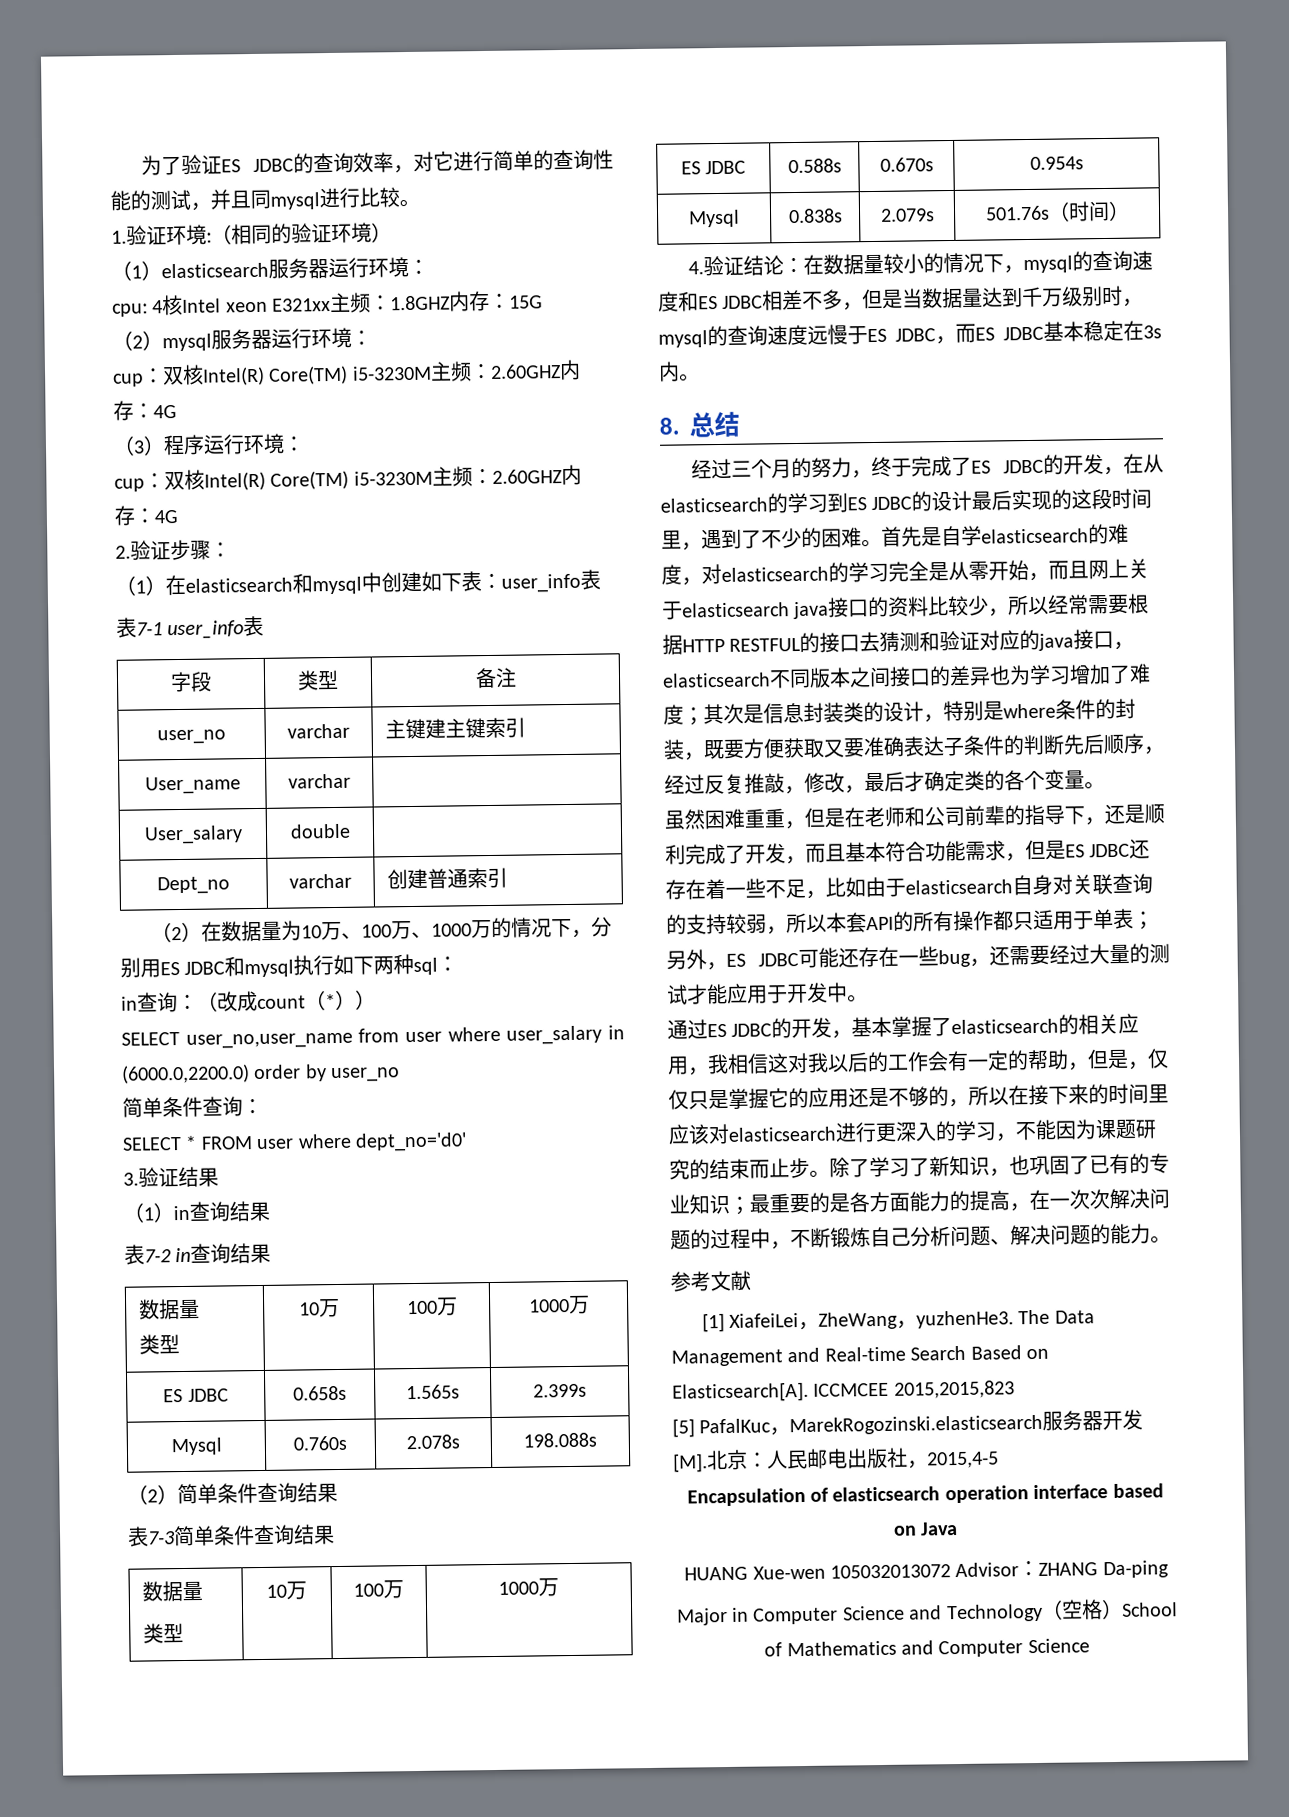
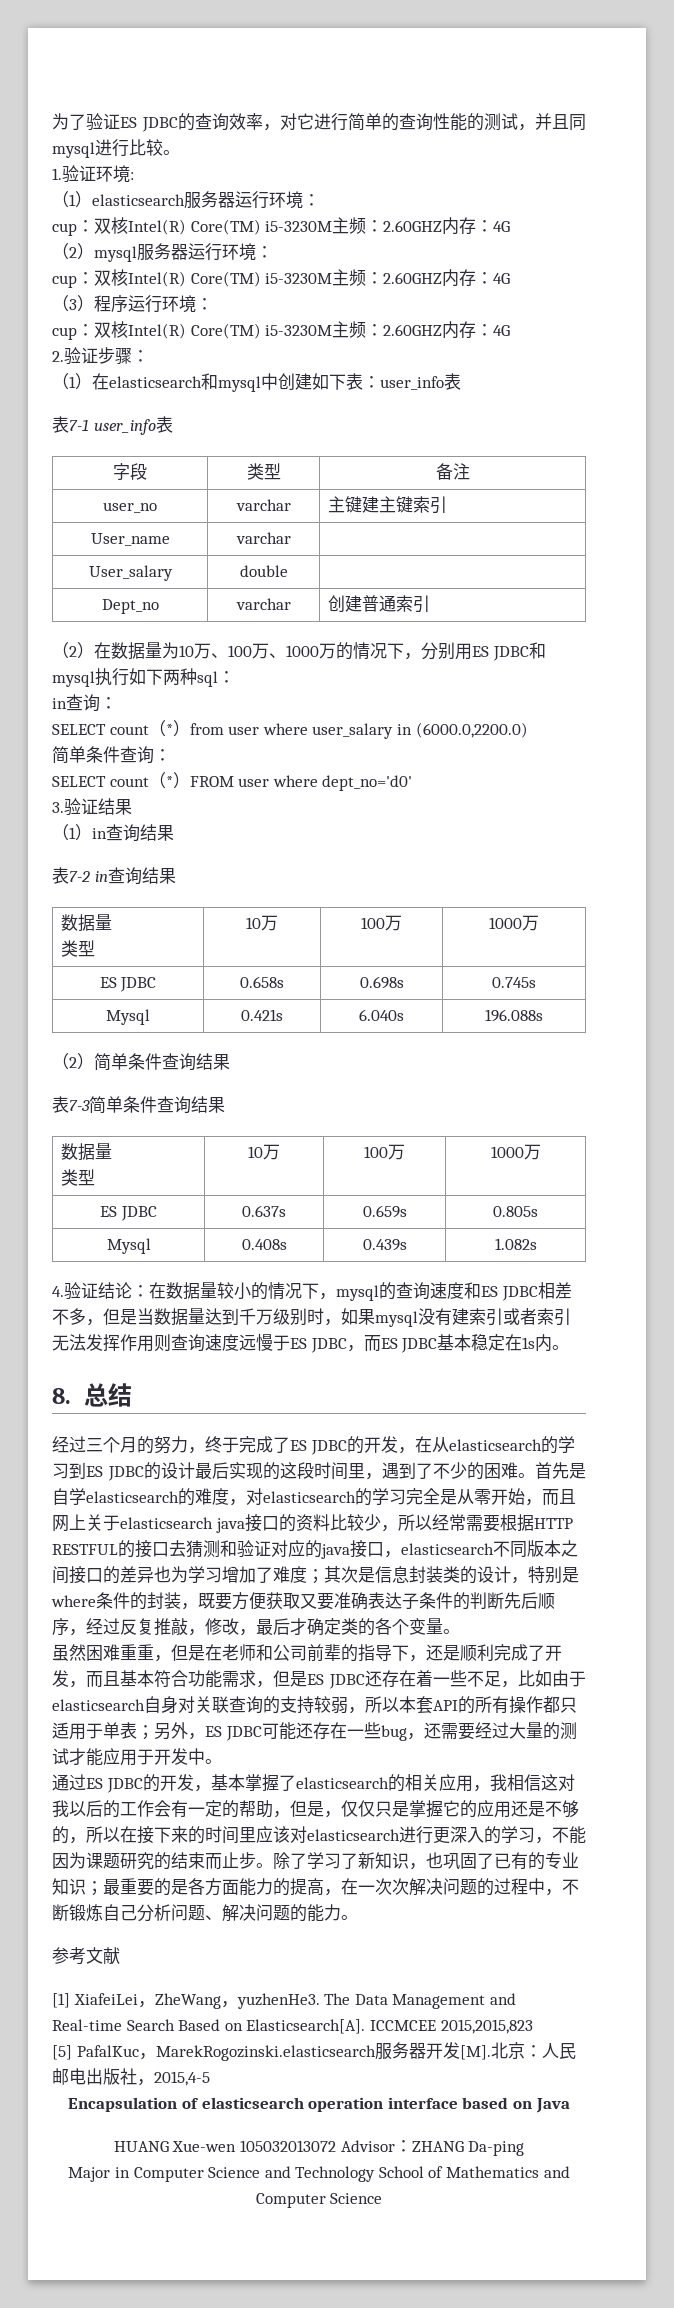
[211,222,392,245] （相同的验证环境） -> (134, 176) none
[112,290,544,317] cpu: 4核Intel xeon E321xx主频：1.8GHZ内存：15G -> [52,217,511,236] cup：双核Intel(R) Core(TM) i5-3230M主频：2.60GHZ内存：4G
[197,989,376,1012] [121,1032,353,1049] （改成count（*）） // SELECT user_no,user_name -> [52,720,190,737] // SELECT count（*）
[253,1064,401,1083] order by user_no -> (528, 730) none
[185,1135,198,1150] * -> [109,772,190,789] count（*）
[406,1384,460,1400] [533,1383,587,1398] [170,1437,223,1456] [293,1435,347,1451] [406,1434,460,1450] [523,1432,597,1448] 1.565s | 2.399s // Mysql | 0.760s | 2.078s | 198.088s -> [359,976,404,989] [492,977,536,988] [106,1009,150,1025] [241,1009,283,1021] [359,1009,404,1021] [485,1009,543,1022] 0.698s | 0.745s // Mysql | 0.421s | 6.040s | 196.088s
[787,158,842,174] [879,157,934,172] [1029,156,1084,170] [688,209,740,228] [787,208,843,224] [879,208,935,222] [984,200,1130,222] 0.588s | 0.670s | 0.954s // Mysql | 0.838s | 2.079s | 501.76s（时间） -> [242,1205,286,1217] [362,1205,407,1218] [493,1206,538,1217] [106,1238,151,1254] [241,1239,287,1250] [362,1239,407,1251] [494,1238,537,1250] 0.637s | 0.659s | 0.805s // Mysql | 0.408s | 0.439s | 1.082s
[658,325,728,348] mysql的 -> [341,1308,571,1327] [52,1334,171,1352] 如果mysql没有建索引或者索引无法发挥作用则
[1143,325,1162,339] 3s -> [522,1337,536,1349] 1s
[1040,1598,1123,1620] （空格） -> (376, 2174) none

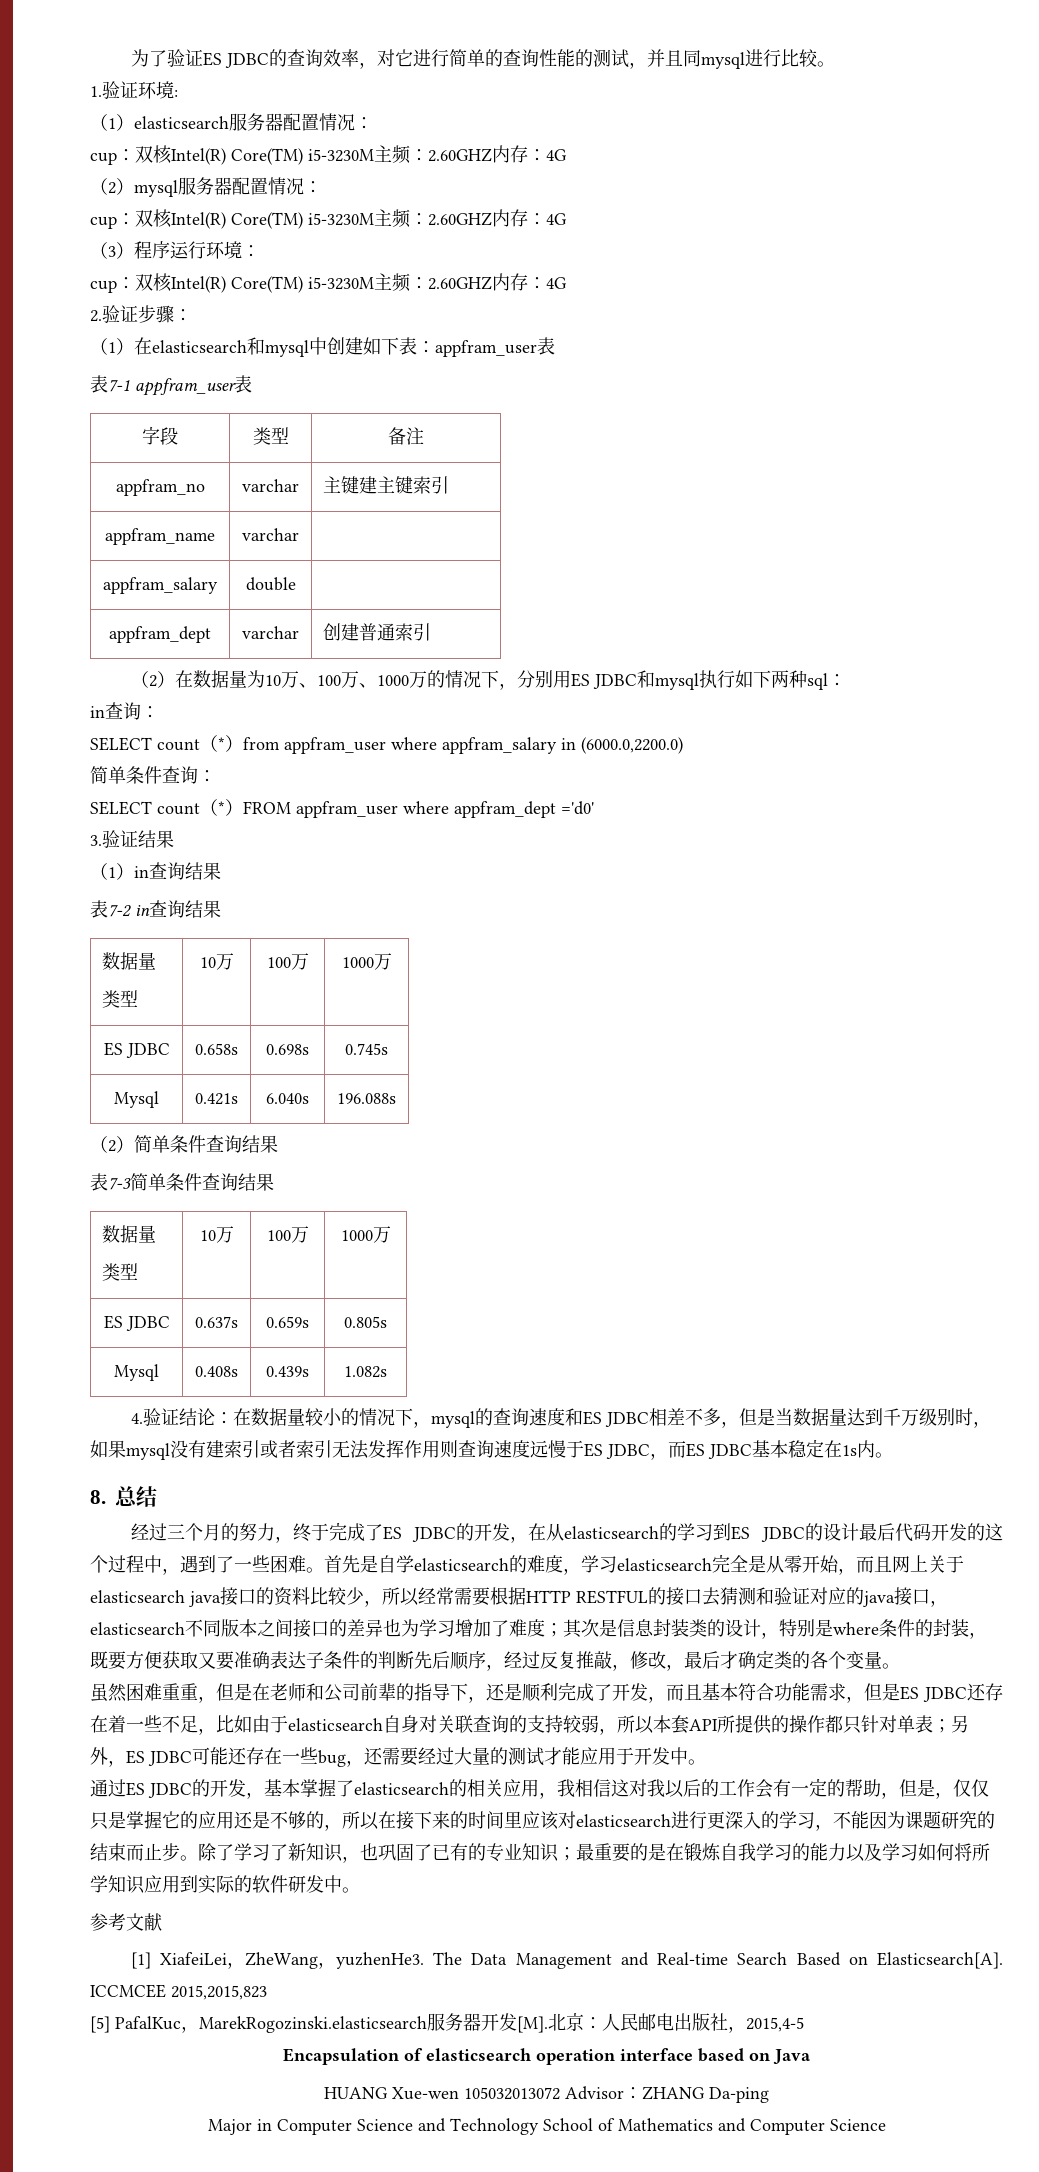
[235,191,303,209] 运行环境 -> [283,113,355,131] 配置情况
[188,243,256,261] 运行环境 -> [232,177,304,195] 配置情况
[380,376,444,390] user_info -> [435,340,537,357] appfram_user
[93,419,156,435] user_info -> [135,378,236,396] appfram_user
[103,502,157,513] user_no -> [115,479,205,496] appfram_no
[90,533,170,546] User_name -> [105,528,215,545] appfram_name
[88,565,173,581] User_salary -> [103,577,218,594] appfram_salary
[101,599,159,614] Dept_no -> [109,626,211,643] appfram_dept
[228,723,394,739] user where user_salary -> [284,737,557,754] appfram_user where appfram_salary
[238,775,413,791] user where dept_no='d0' -> [296,801,594,818] appfram_user where appfram_dept ='d0'
[228,1462,365,1480] 实现的这段时间里 -> [895,1523,1003,1542] [90,1555,162,1573] 代码开发的这个过程中
[433,1462,484,1480] 不少的 -> [234,1555,270,1572] 一些
[246,1488,406,1506] 对elasticsearch的学习 -> [581,1555,712,1573] 学习elasticsearch
[458,1696,509,1714] 的所有 -> [717,1715,789,1734] 所提供的
[52,1722,103,1740] 适用于 -> [861,1715,897,1733] 针对
[188,1878,579,1896] [52,1904,341,1922] 各方面能力的提高，在一次次解决问题的过程中，不断锻炼自己分析问题、解决问题的能力 -> [666,1843,990,1862] [90,1875,342,1894] 在锻炼自我学习的能力以及学习如何将所学知识应用到实际的软件研发中

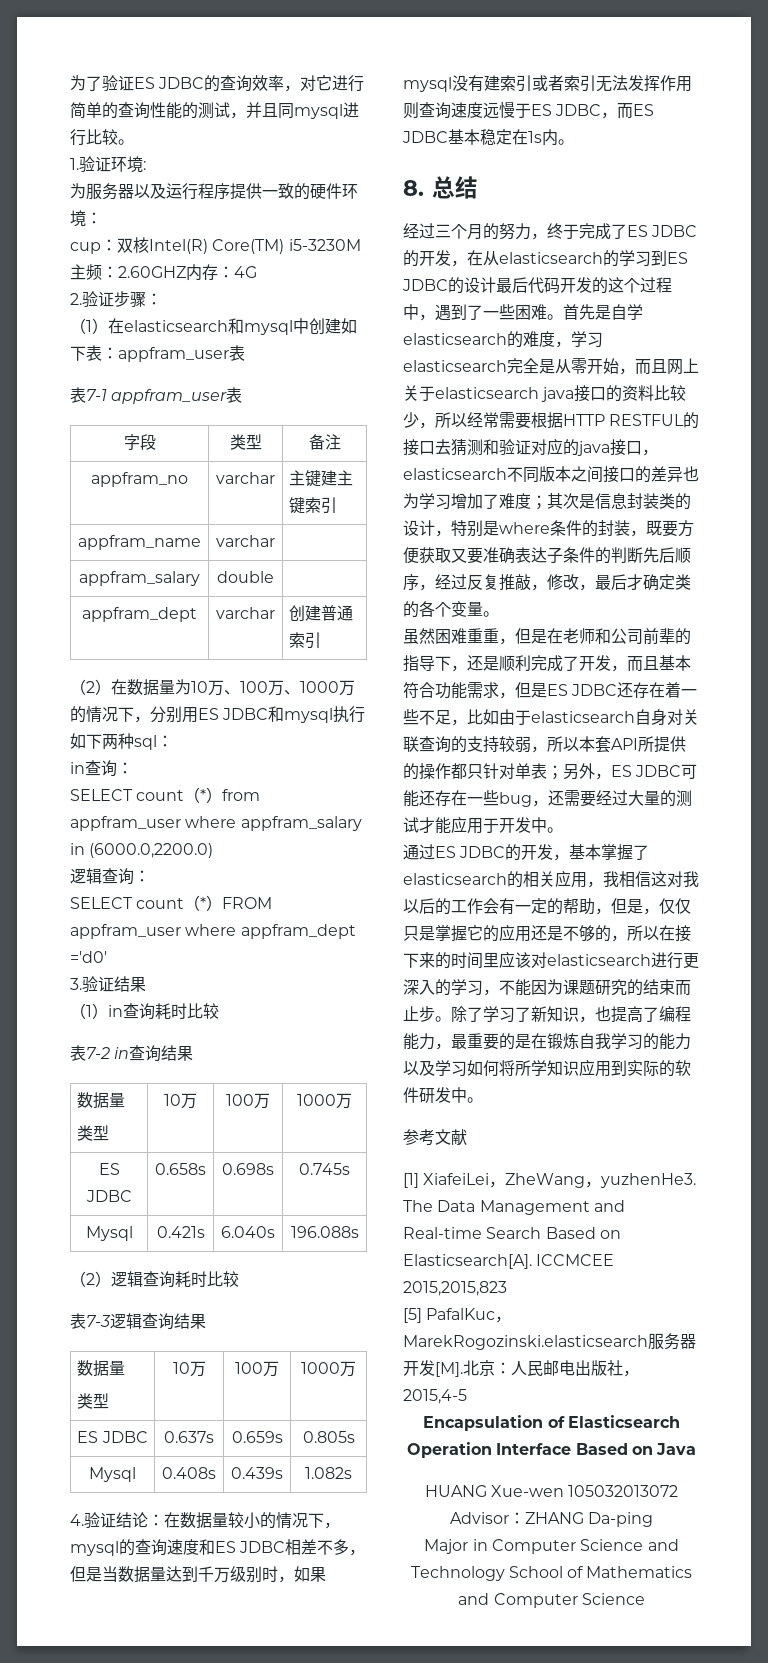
[90,113,373,131] [90,145,566,165] [90,177,322,197] [90,209,566,229] [90,241,206,259] （1）elasticsearch服务器配置情况： // cup：双核Intel(R) Core(TM) i5-3230M主频：2.60GHZ内存：4G // （2）mysql服务器配置情况： // cup：双核Intel(R) Core(TM) i5-3230M主频：2.60GHZ内存：4G // （3）程序运行 -> [70,183,342,200] 为服务器以及运行程序提供一致的硬件
[90,766,162,784] 简单条件 -> [70,868,102,884] 逻辑
[185,862,221,880] 结果 -> [155,1003,219,1020] 耗时比较
[134,1135,278,1153] 简单条件查询结果 -> [111,1271,239,1288] 逻辑查询耗时比较
[130,1173,202,1191] 简单条件 -> [110,1313,142,1329] 逻辑
[378,1843,576,1862] 巩固了已有的专业知识； -> [611,1006,691,1023] [403,1033,451,1050] 提高了编程能力，
[426,2048,744,2065] elasticsearch operation interface based -> [567,1415,680,1428] [406,1442,628,1458] Elasticsearch Operation Interface Based

